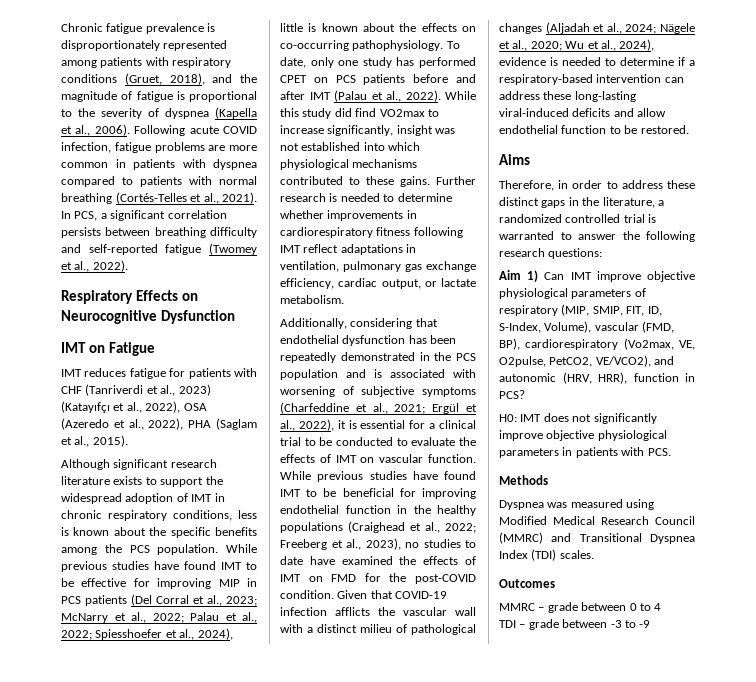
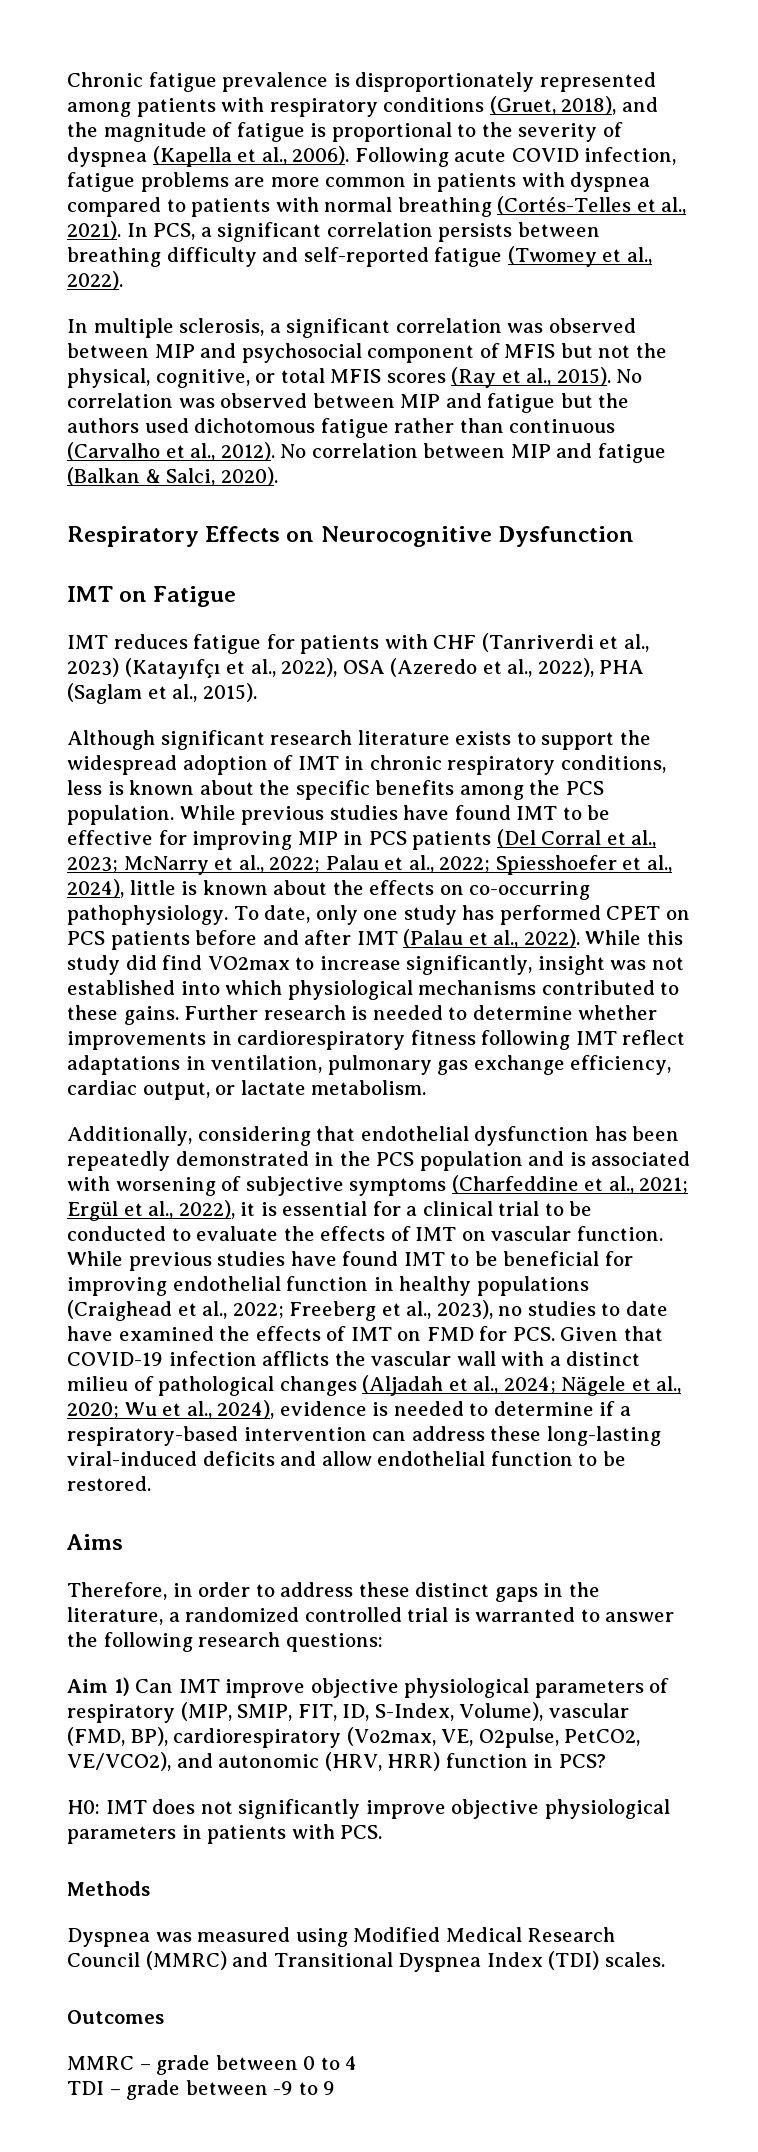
(128, 266) none -> [67,318,636,338] [67,343,667,363] [67,367,643,388] [67,393,630,413] [67,418,616,438] [67,442,666,463] [67,467,278,486] // In multiple sclerosis, a significant correlation was observed between MIP and psychosocial component of MFIS but not the physical, cognitive, or total MFIS scores (Ray et al., 2015). No correlation was observed between MIP and fatigue but the authors used dichotomous fatigue rather than continuous (Carvalho et al., 2012). No correlation between MIP and fatigue (Balkan & Salci, 2020).
[413,505,431,514] the -> (394, 1284) none
[389,573,476,584] [280,590,334,599] the post-COVID condition. -> [512,1327,555,1341] PCS.
[598,372,627,384] HRR), -> [387,1752,441,1771] HRR)
[610,620,651,628] -3 to -9 -> [273,2081,336,2095] -9 to 9

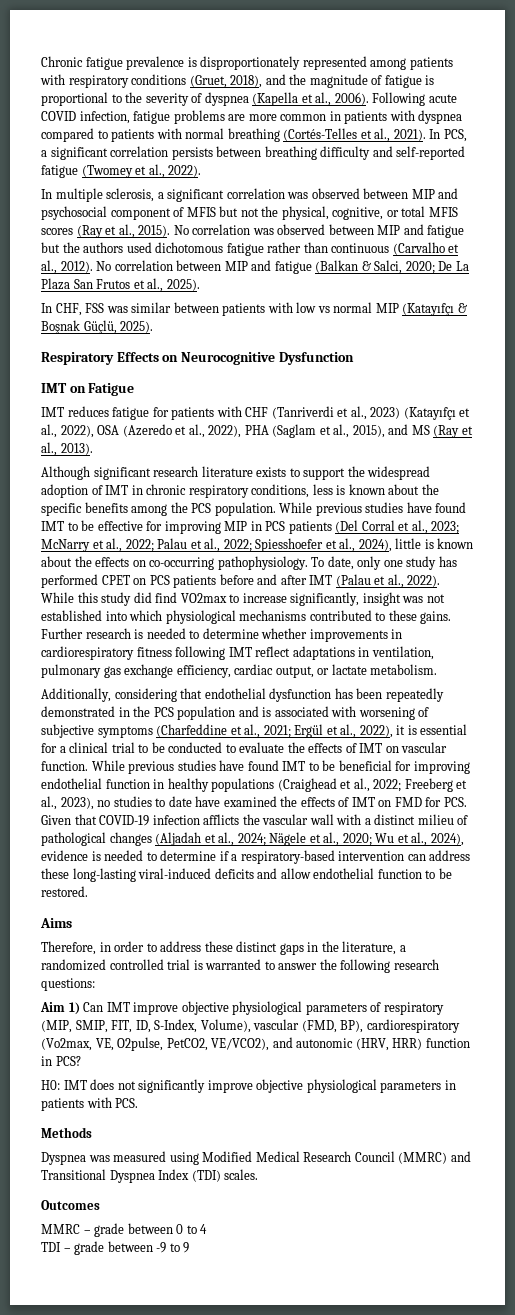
[220,467,278,486] 2020). -> [405,261,469,274] [41,278,200,292] [41,302,467,316] [41,320,154,334] 2020; De La Plaza San Frutos et al., 2025). // In CHF, FSS was similar between patients with low vs normal MIP (Katayıfçı & Boşnak Güçlü, 2025).
[202,683,257,702] 2015). -> [352,424,473,438] [41,442,93,456] 2015), and MS (Ray et al., 2013).

